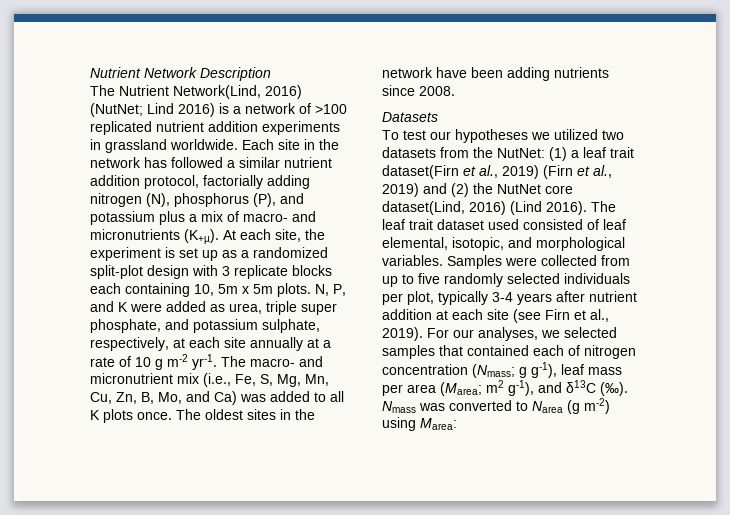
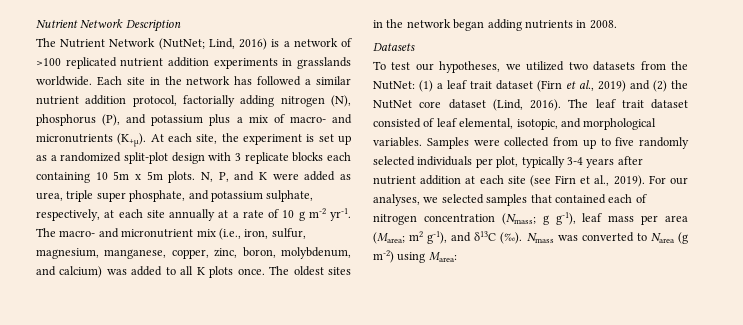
[173,85,302,99] [90,103,174,117] Network(Lind, 2016) (NutNet; Lind -> [109,38,235,50] Network (NutNet; Lind,
[105,139,167,153] grassland -> [297,57,351,69] grasslands
[194,284,214,296] 10, -> [95,172,108,180] 10
[235,374,329,387] [90,391,237,405] Fe, S, Mg, Mn, Cu, Zn, B, Mo, and Ca) -> [244,228,306,239] [36,247,351,259] [36,266,103,278] iron, sulfur, magnesium, manganese, copper, zinc, boron, molybdenum, and calcium)
[436,67,503,78] have been -> [453,19,485,31] began
[382,85,415,96] since -> [576,20,587,28] in
[455,129,528,143] hypotheses -> [439,61,501,73] hypotheses,
[382,165,539,179] dataset(Firn et al., 2019) -> [496,80,533,90] dataset
[382,201,542,215] dataset(Lind, 2016) (Lind -> [448,99,523,111] dataset (Lind,
[488,219,519,230] used -> (688, 104) none

